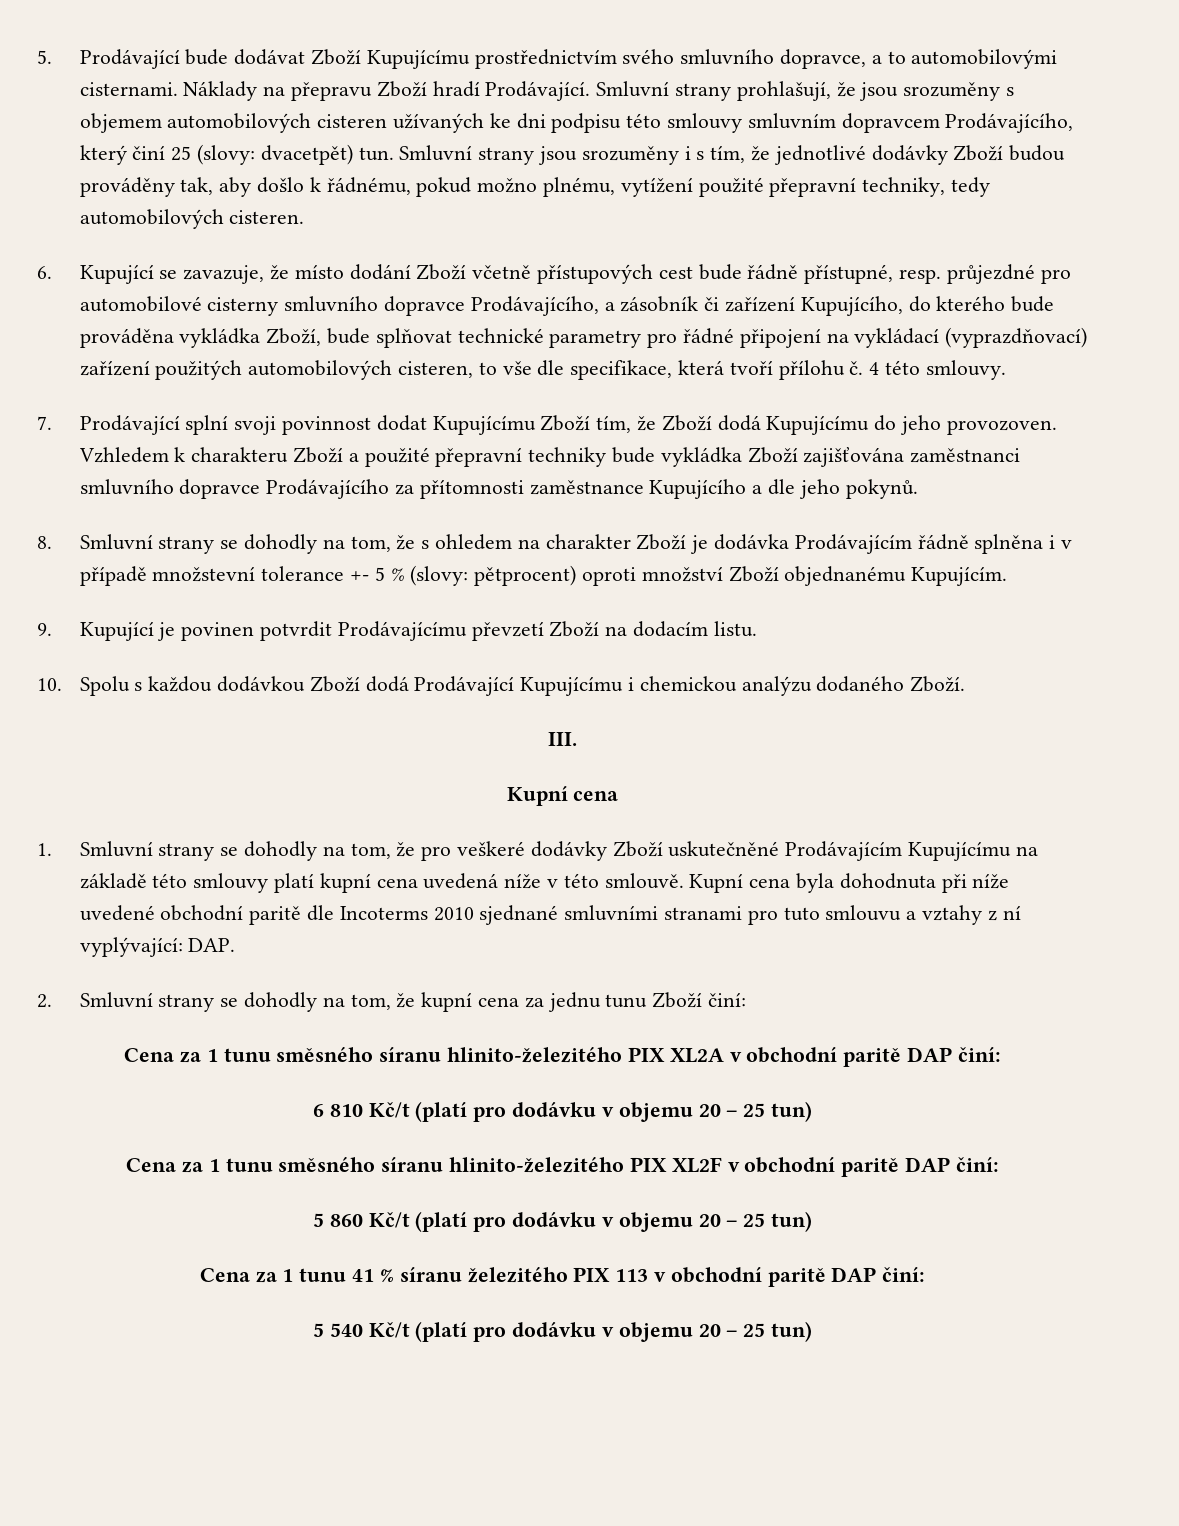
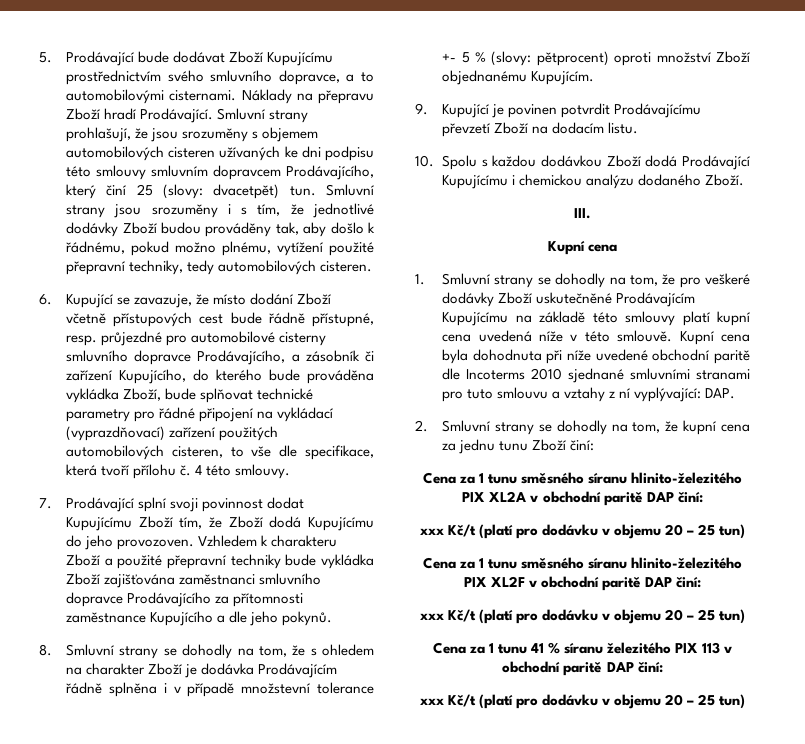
[313,1104,363,1117] 6 810 -> [419,528,444,535] xxx
[313,1213,363,1227] 5 860 -> [419,613,444,620] xxx
[313,1323,363,1337] 5 540 -> [419,698,444,705] xxx

